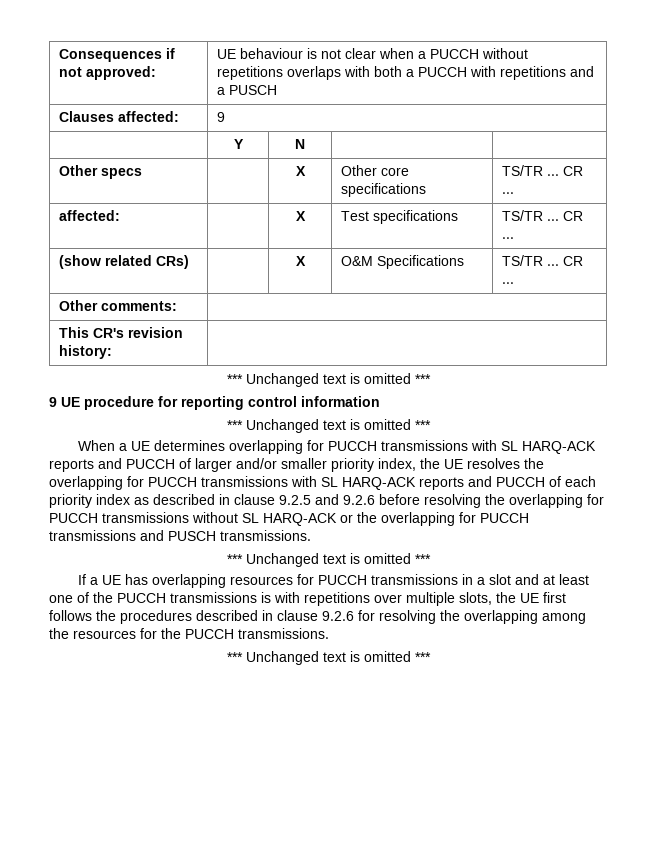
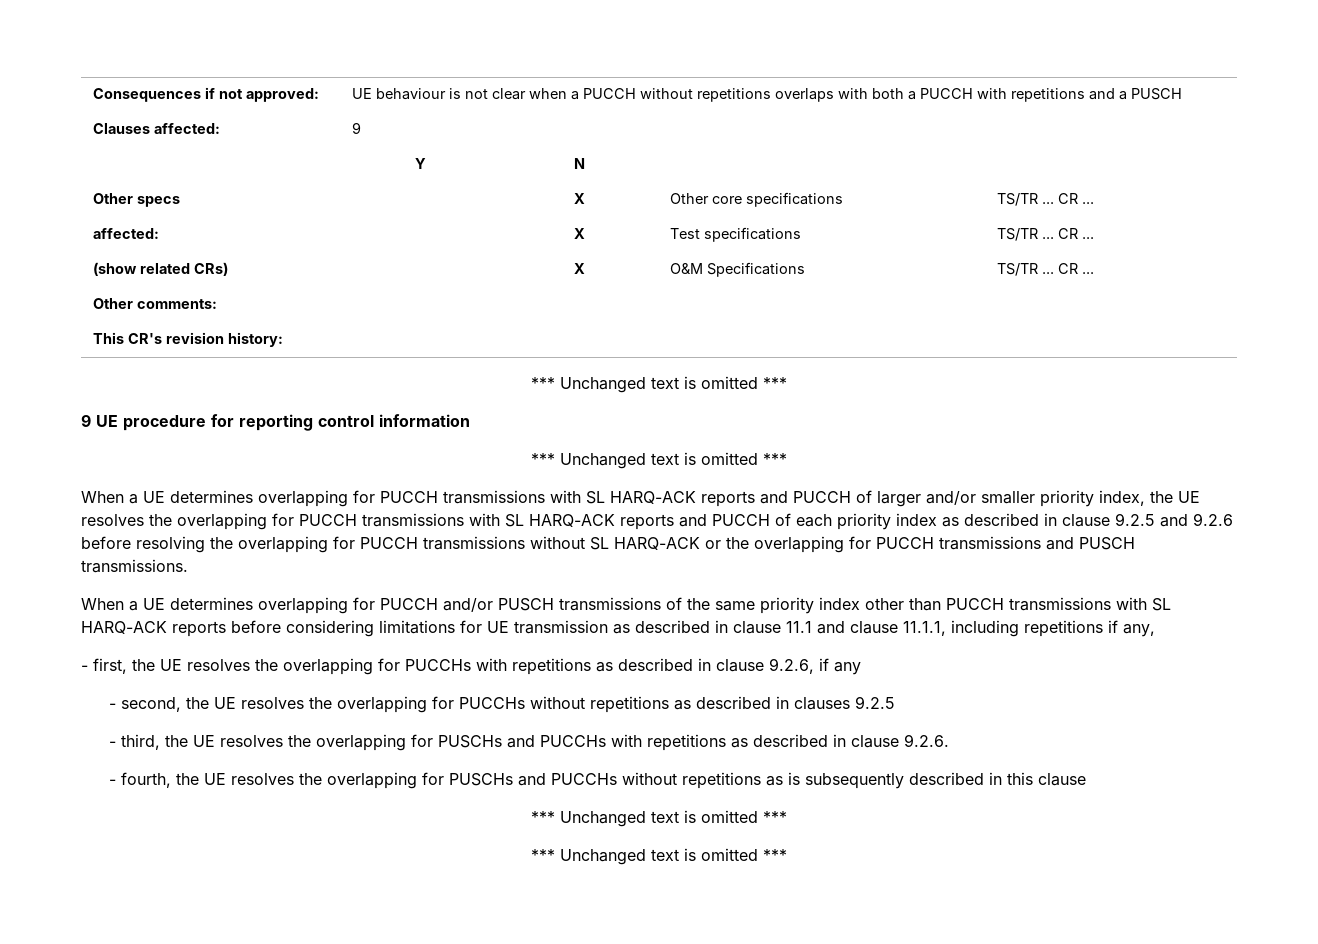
[226,553,431,567] [77,574,589,588] [49,592,566,606] [49,610,586,624] [49,628,329,639] // *** Unchanged text is omitted *** // If a UE has overlapping resources for PUCCH transmissions in a slot and at least one of the PUCCH transmissions is with repetitions over multiple slots, the UE first follows the procedures described in clause 9.2.6 for resolving the overlapping among the resources for the PUCCH transmissions. -> [81,597,1171,614] [81,620,1155,637] [81,658,861,675] [109,696,896,713] [109,734,950,751] [109,772,1087,789] [531,810,787,827] // When a UE determines overlapping for PUCCH and/or PUSCH transmissions of the same priority index other than PUCCH transmissions with SL HARQ-ACK reports before considering limitations for UE transmission as described in clause 11.1 and clause 11.1.1, including repetitions if any, // - first, the UE resolves the overlapping for PUCCHs with repetitions as described in clause 9.2.6, if any // - second, the UE resolves the overlapping for PUCCHs without repetitions as described in clauses 9.2.5 // - third, the UE resolves the overlapping for PUSCHs and PUCCHs with repetitions as described in clause 9.2.6. // - fourth, the UE resolves the overlapping for PUSCHs and PUCCHs without repetitions as is subsequently described in this clause // *** Unchanged text is omitted ***

